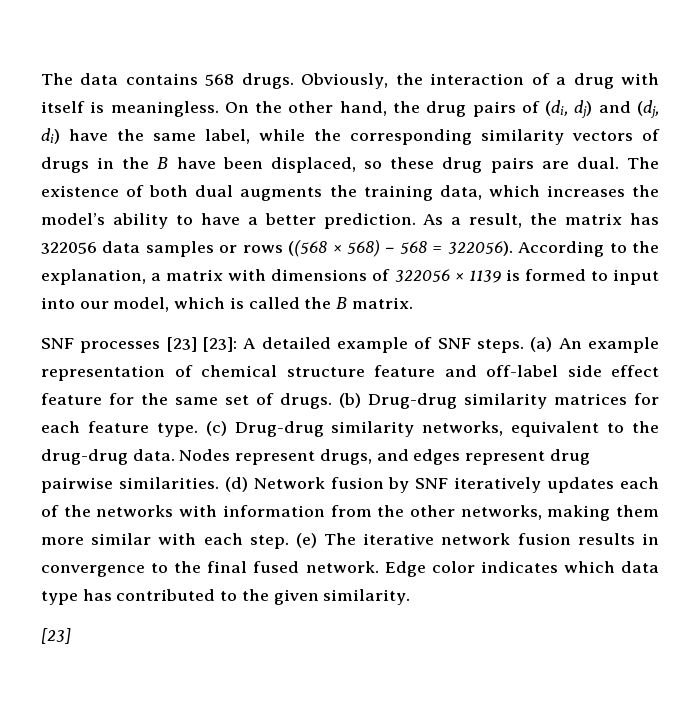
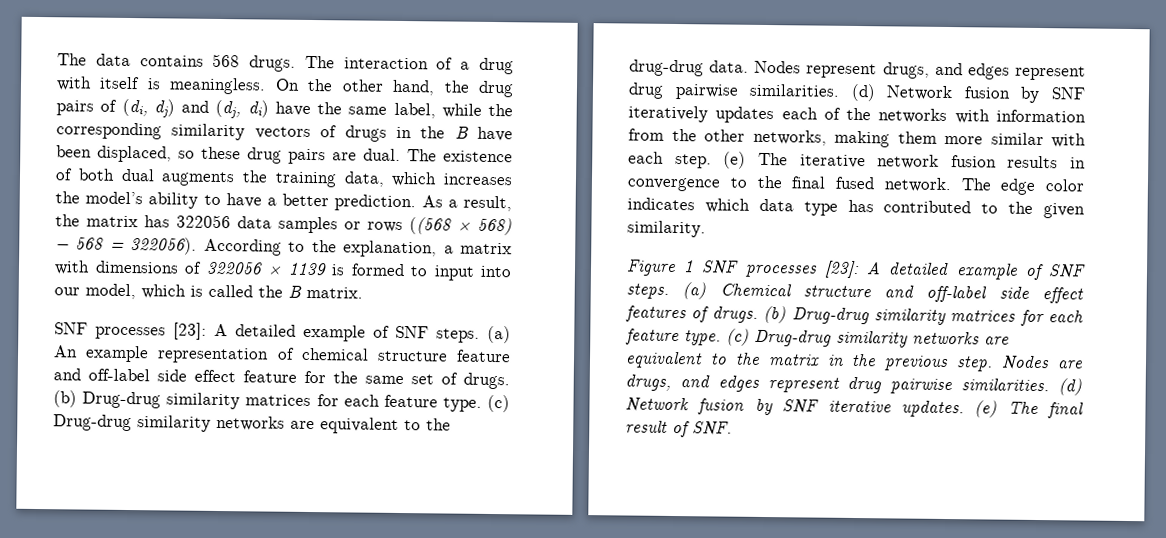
[301,73,423,89] Obviously, the -> [304,55,335,69] The
[166,337,197,352] [23] -> (166, 333) none
[422,421,504,436] networks, -> [216,415,315,431] networks are
[384,561,426,577] Edge -> [960,178,1037,195] The edge
[41,628,71,644] [23] -> [626,259,1086,281] [626,282,1084,304] [625,305,1084,327] [625,328,1009,348] [625,351,1083,372] [625,374,1082,396] [625,397,1084,419] [625,420,732,438] Figure 1 SNF processes [23]: A detailed example of SNF steps. (a) Chemical structure and off-label side effect features of drugs. (b) Drug-drug similarity matrices for each feature type. (c) Drug-drug similarity networks are equivalent to the matrix in the previous step. Nodes are drugs, and edges represent drug pairwise similarities. (d) Network fusion by SNF iterative updates. (e) The final result of SNF.

